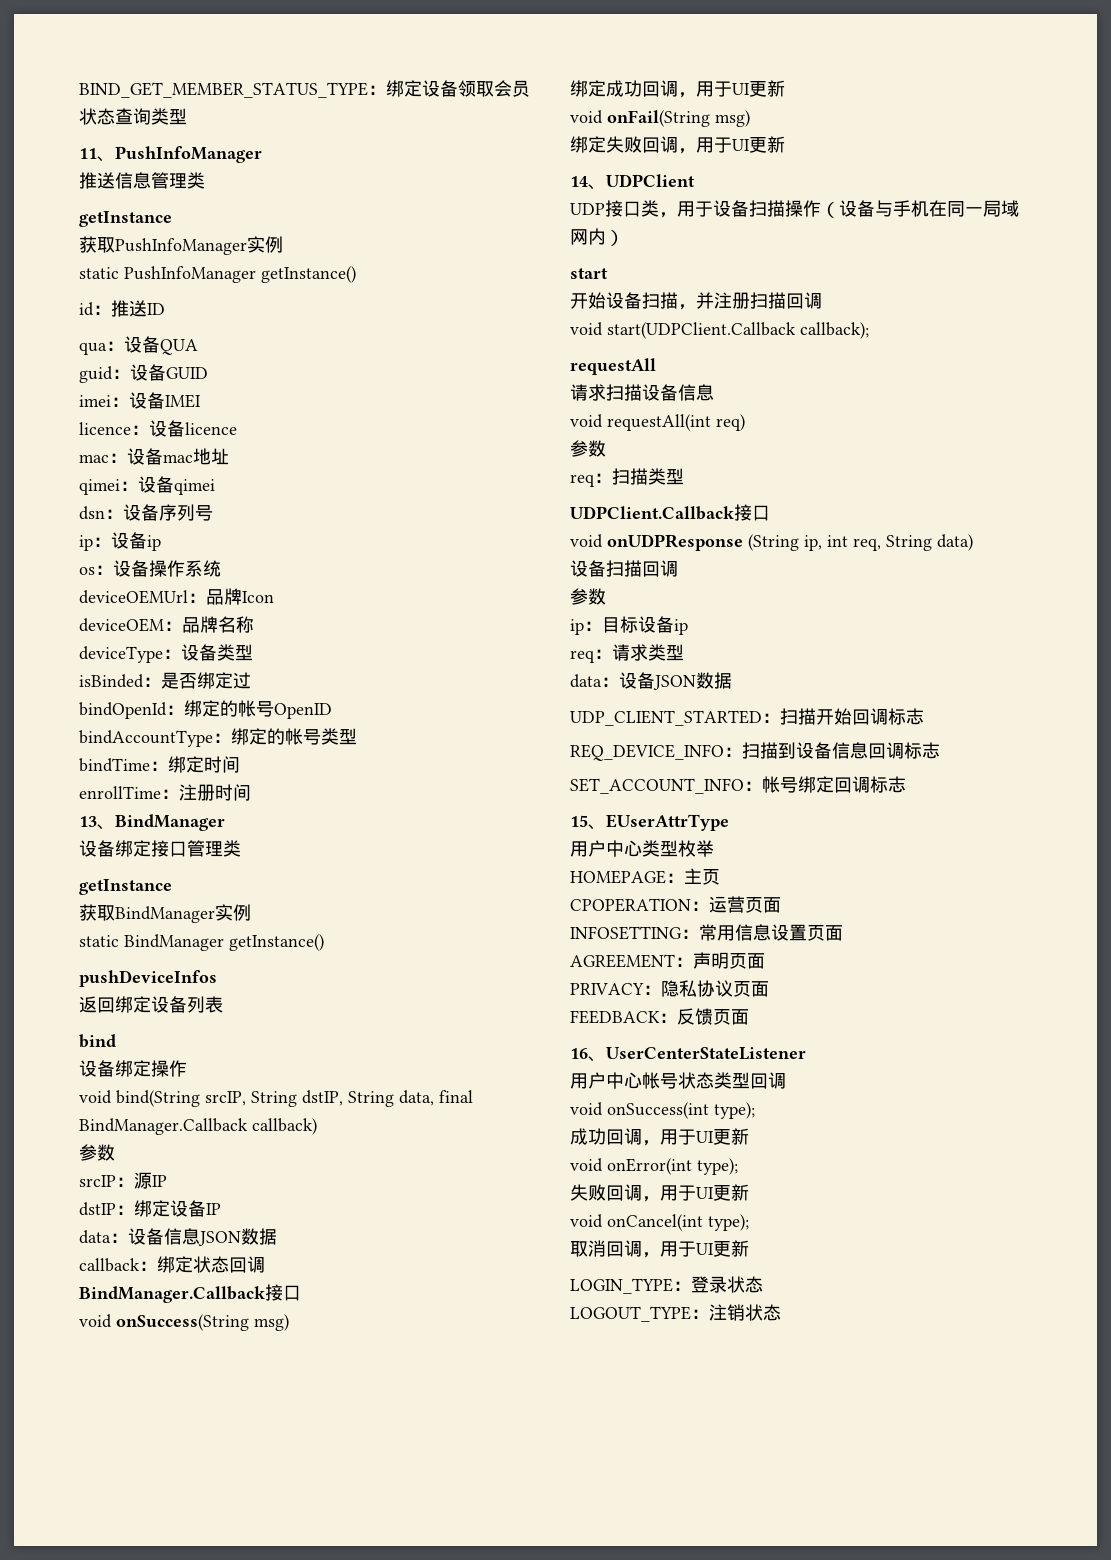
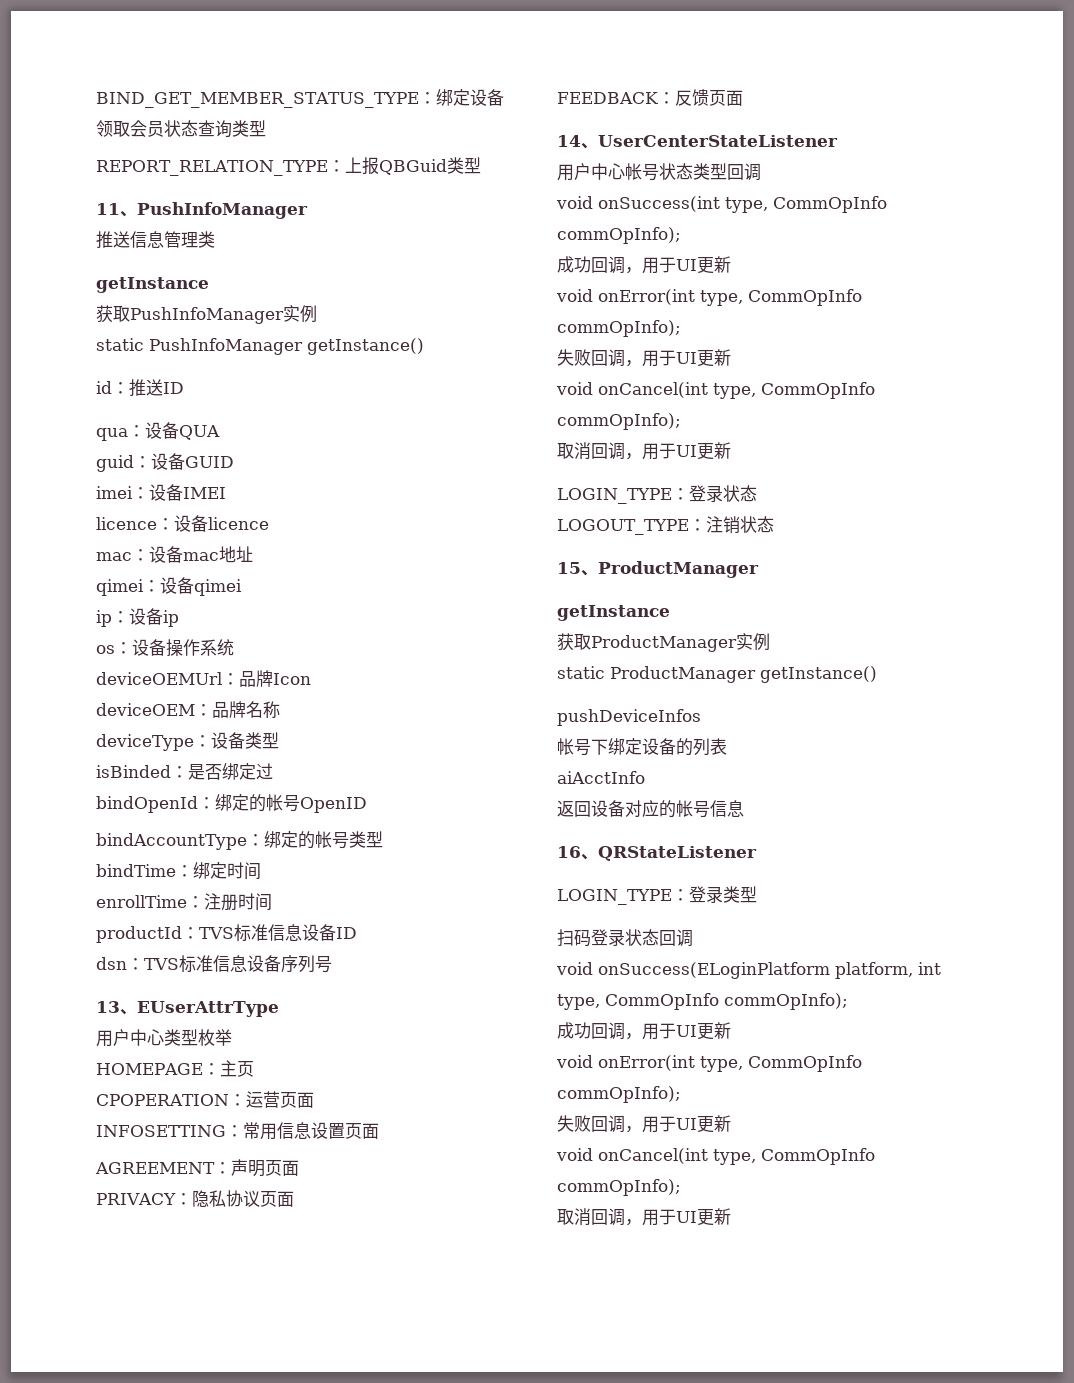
(187, 116) none -> [96,157,481,176] // REPORT_RELATION_TYPE：上报QBGuid类型
[79,504,213,521] // dsn：设备序列号 -> (242, 587) none
[79,814,225,831] [79,840,241,857] [79,879,172,895] [79,904,251,923] [79,934,324,951] [79,970,217,987] [79,996,223,1013] [79,1034,116,1048] [79,1060,187,1077] [79,1090,473,1107] [79,1118,317,1135] [79,1144,115,1161] [79,1172,167,1189] [79,1200,221,1217] [79,1228,277,1246] [79,1256,265,1273] [79,1284,301,1303] [79,1314,289,1331] [570,80,785,98] [570,110,750,127] [570,136,785,154] [570,174,695,190] [570,200,1019,218] [570,228,624,246] [570,268,608,279] [570,292,822,310] [570,322,869,339] [570,358,656,375] [570,384,714,401] [570,414,745,431] [570,440,606,457] [570,468,684,487] [570,504,770,521] [570,534,973,551] [570,560,678,577] [570,588,606,605] [570,616,688,635] [570,644,684,663] [570,672,732,690] [570,708,924,726] [570,742,940,761] [570,776,906,794] [570,815,588,827] 13、BindManager // 设备绑定接口管理类 // getInstance // 获取BindManager实例 // static BindManager getInstance() // pushDeviceInfos // 返回绑定设备列表 // bind // 设备绑定操作 // void bind(String srcIP, String dstIP, String data, final BindManager.Callback callback) // 参数 // srcIP：源IP // dstIP：绑定设备IP // data：设备信息JSON数据 // callback：绑定状态回调 // BindManager.Callback接口 // void onSuccess(String msg) // 绑定成功回调，用于UI更新 // void onFail(String msg) // 绑定失败回调，用于UI更新 // 14、UDPClient // UDP接口类，用于设备扫描操作（设备与手机在同一局域网内） // start // 开始设备扫描，并注册扫描回调 // void start(UDPClient.Callback callback); // requestAll // 请求扫描设备信息 // void requestAll(int req) // 参数 // req：扫描类型 // UDPClient.Callback接口 // void onUDPResponse (String ip, int req, String data) // 设备扫描回调 // 参数 // ip：目标设备ip // req：请求类型 // data：设备JSON数据 // UDP_CLIENT_STARTED：扫描开始回调标志 // REQ_DEVICE_INFO：扫描到设备信息回调标志 // SET_ACCOUNT_INFO：帐号绑定回调标志 // 15 -> [96,924,357,943] [96,955,332,973] [96,1001,120,1013] productId：TVS标准信息设备ID // dsn：TVS标准信息设备序列号 // 13
[570,1048,588,1059] 16 -> [557,135,581,147] 14
[714,1102,755,1119] [570,1128,749,1146] [570,1158,738,1175] [570,1184,749,1202] [570,1214,749,1231] type); // 成功回调，用于UI更新 // void onError(int type); // 失败回调，用于UI更新 // void onCancel(int type); -> [725,196,887,213] [557,227,681,244] [557,256,731,274] [556,289,862,306] [557,320,681,337] [557,349,731,367] [556,382,875,399] [557,413,681,430] type, CommOpInfo commOpInfo); // 成功回调，用于UI更新 // void onError(int type, CommOpInfo commOpInfo); // 失败回调，用于UI更新 // void onCancel(int type, CommOpInfo commOpInfo);
(781, 1312) none -> [557,561,759,578] [557,605,670,621] [557,633,770,652] [557,666,877,683] [557,709,701,726] [557,738,727,756] [557,771,645,784] [557,800,744,818] [557,846,757,861] [557,886,757,905] [557,929,693,947] [556,962,941,979] [557,993,848,1010] [557,1022,731,1040] [556,1055,862,1072] [557,1086,681,1103] [557,1115,731,1133] [556,1148,875,1165] [557,1179,681,1196] [557,1208,731,1226] // 15、ProductManager // getInstance // 获取ProductManager实例 // static ProductManager getInstance() // pushDeviceInfos // 帐号下绑定设备的列表 // aiAcctInfo // 返回设备对应的帐号信息 // 16、QRStateListener // LOGIN_TYPE：登录类型 // 扫码登录状态回调 // void onSuccess(ELoginPlatform platform, int type, CommOpInfo commOpInfo); // 成功回调，用于UI更新 // void onError(int type, CommOpInfo commOpInfo); // 失败回调，用于UI更新 // void onCancel(int type, CommOpInfo commOpInfo); // 取消回调，用于UI更新

